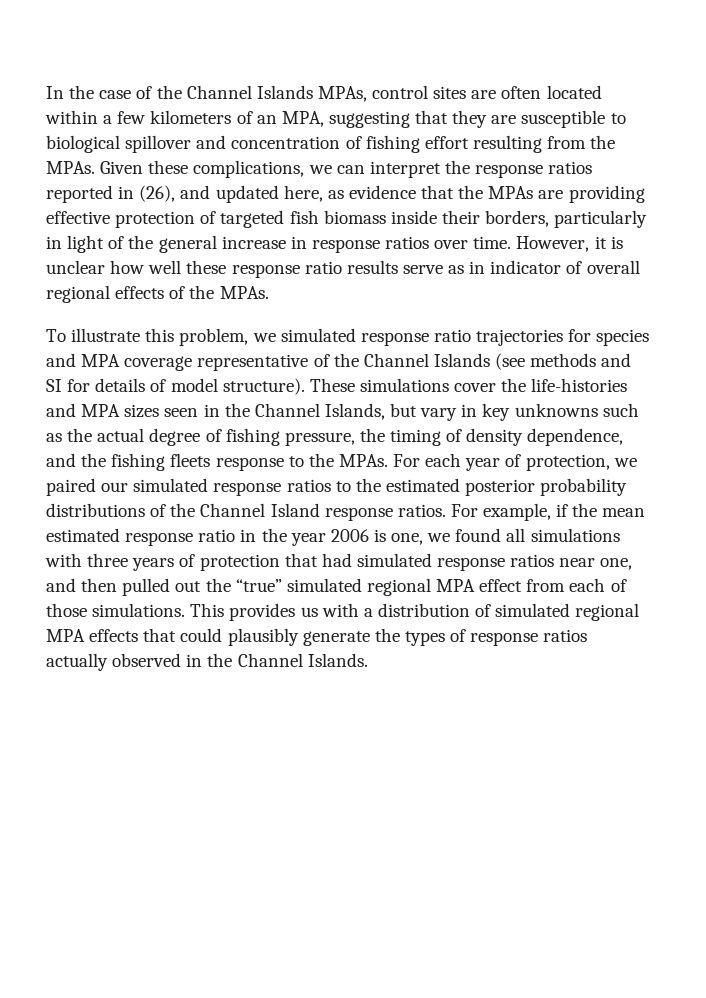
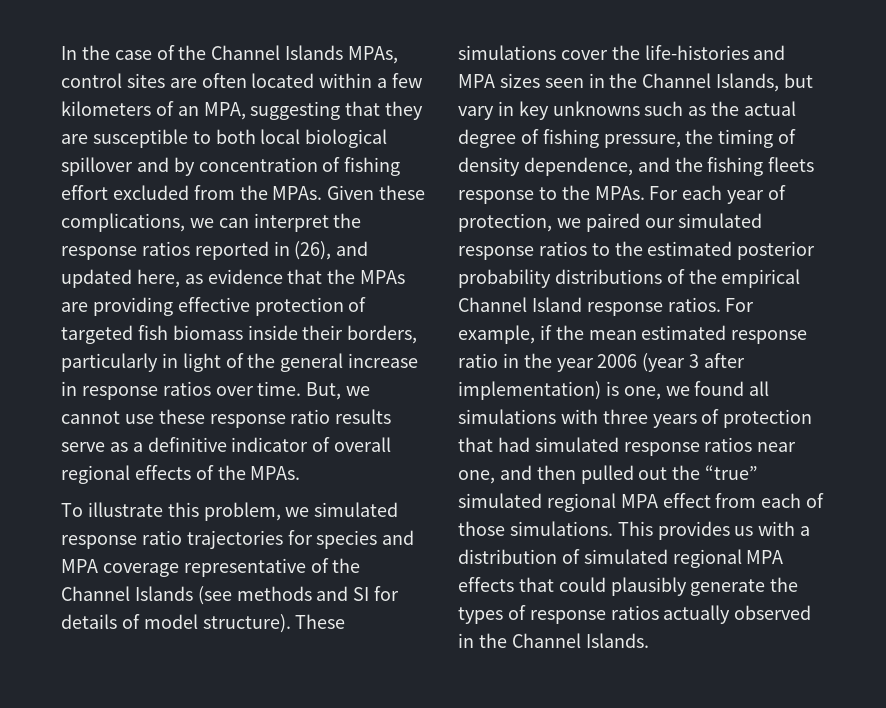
(626, 118) none -> [215,129,301,144] both local
(227, 142) none -> [173,157,195,176] by
[472,135,542,153] resulting -> [112,185,189,200] excluded
[516,236,623,252] [46,260,182,274] However, it is unclear how well -> [306,382,371,400] [61,411,154,424] But, we cannot use
[469,261,486,274] in -> [132,437,227,452] a definitive
(196, 510) none -> [721,269,801,288] empirical
(369, 535) none -> [642,353,746,372] [458,381,601,400] (year 3 after implementation)

